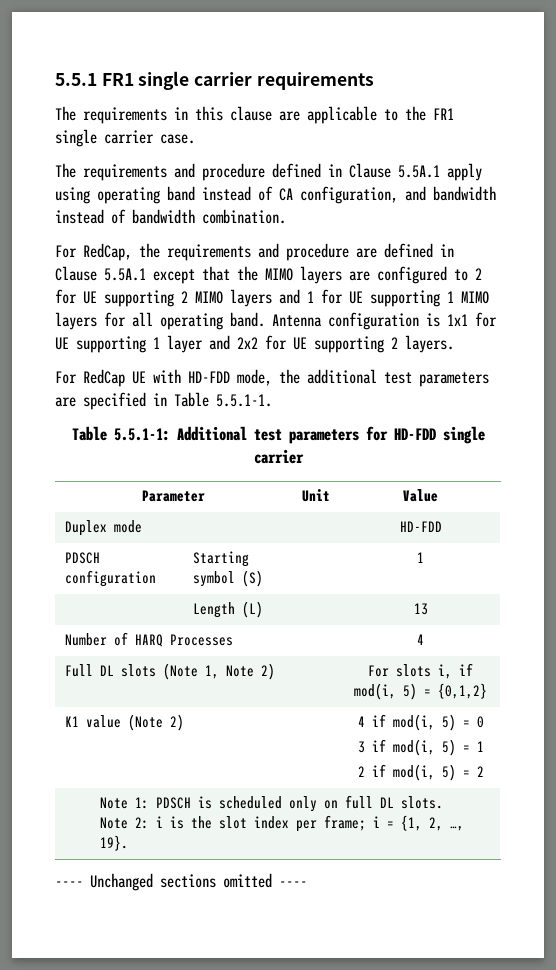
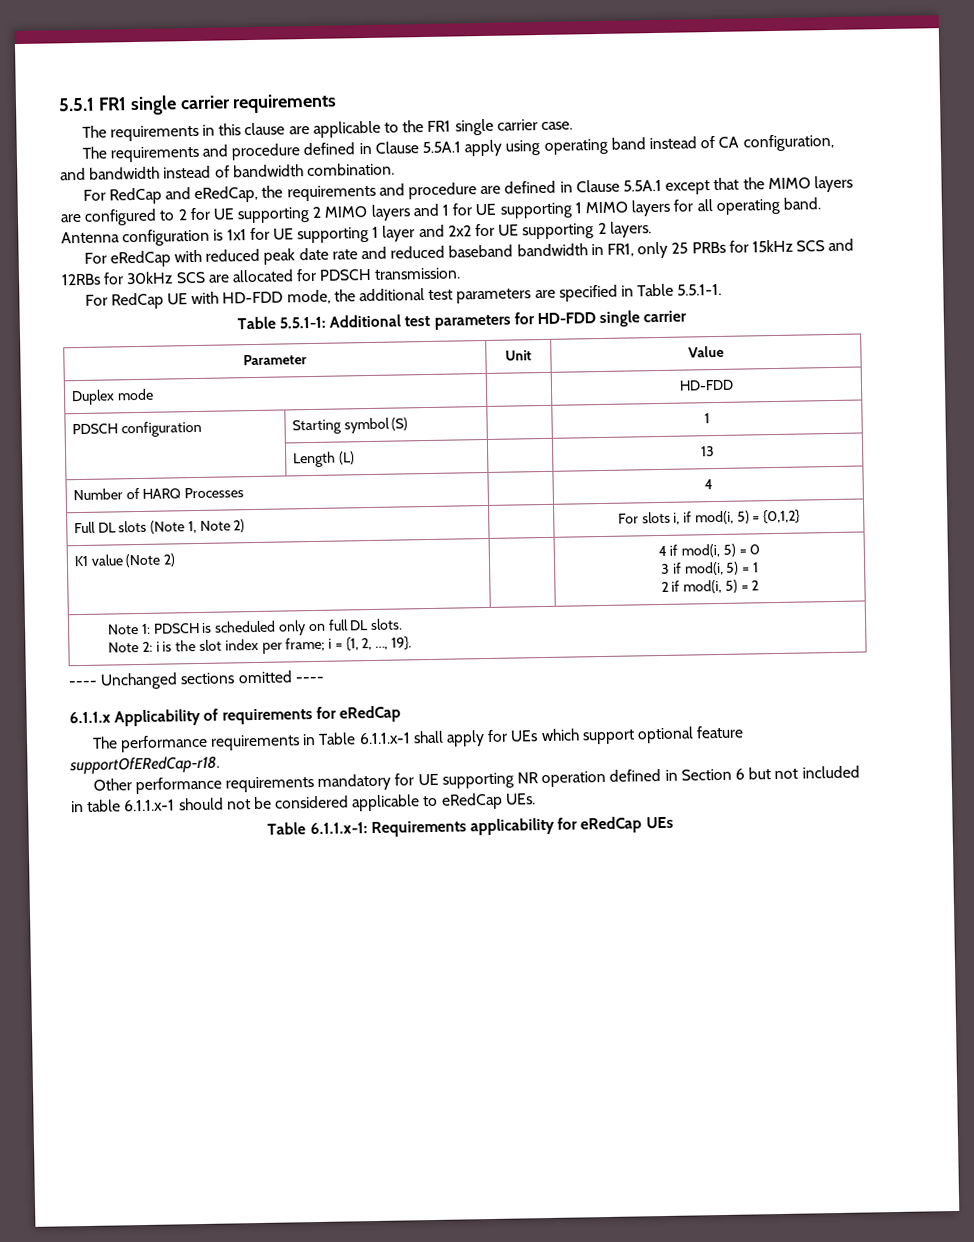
[83,243,132,261] RedCap, -> [108,185,259,205] RedCap and eRedCap,
(454, 344) none -> [83,238,855,268] [61,267,462,286] // For eRedCap with reduced peak date rate and reduced baseband bandwidth in FR1, only 25 PRBs for 15kHz SCS and 12RBs for 30kHz SCS are allocated for PDSCH transmission.
(307, 884) none -> [69,705,401,727] [91,725,745,753] [69,755,220,775] [92,765,860,795] [71,792,536,813] [267,816,674,838] // 6.1.1.x Applicability of requirements for eRedCap // The performance requirements in Table 6.1.1.x-1 shall apply for UEs which support optional feature supportOfERedCap-r18. // Other performance requirements mandatory for UE supporting NR operation defined in Section 6 but not included in table 6.1.1.x-1 should not be considered applicable to eRedCap UEs. // Table 6.1.1.x-1: Requirements applicability for eRedCap UEs

